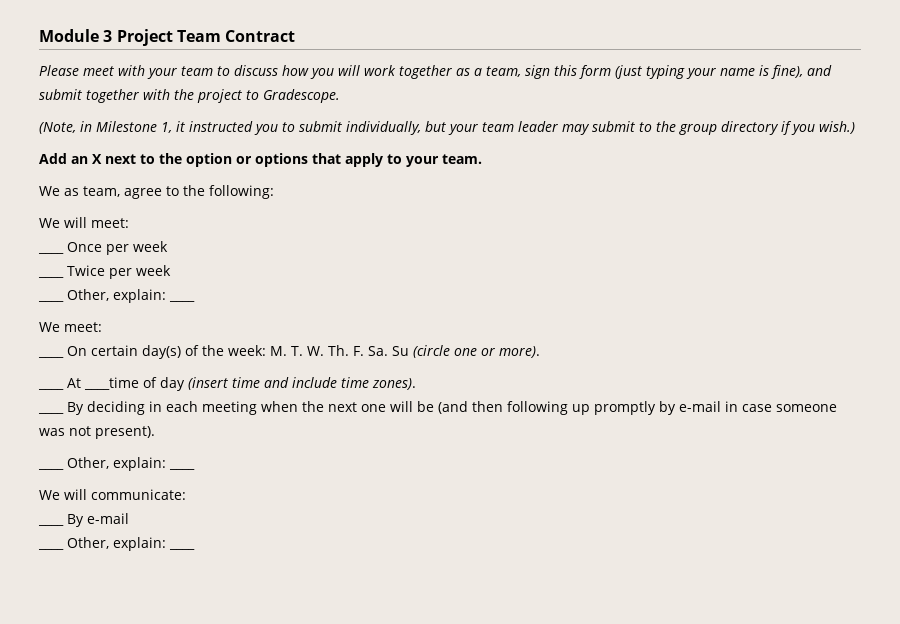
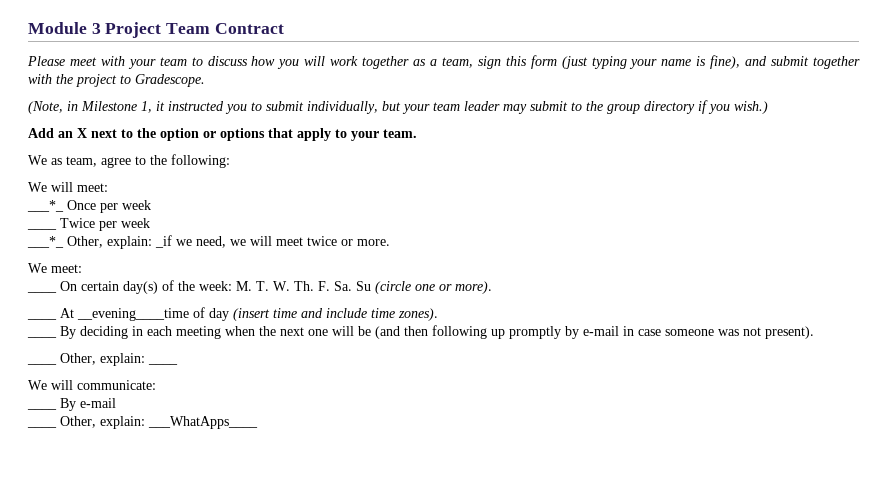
[38,252,64,254] ____ -> [27,200,64,212] ___*_
[38,289,195,303] ____ Other, explain: ____ -> [27,235,390,249] ___*_ Other, explain: _if we need, we will meet twice or more.
[84,377,139,390] ____time -> [77,308,189,321] __evening____time
[169,548,195,550] ____ -> [148,416,258,429] ___WhatApps____

